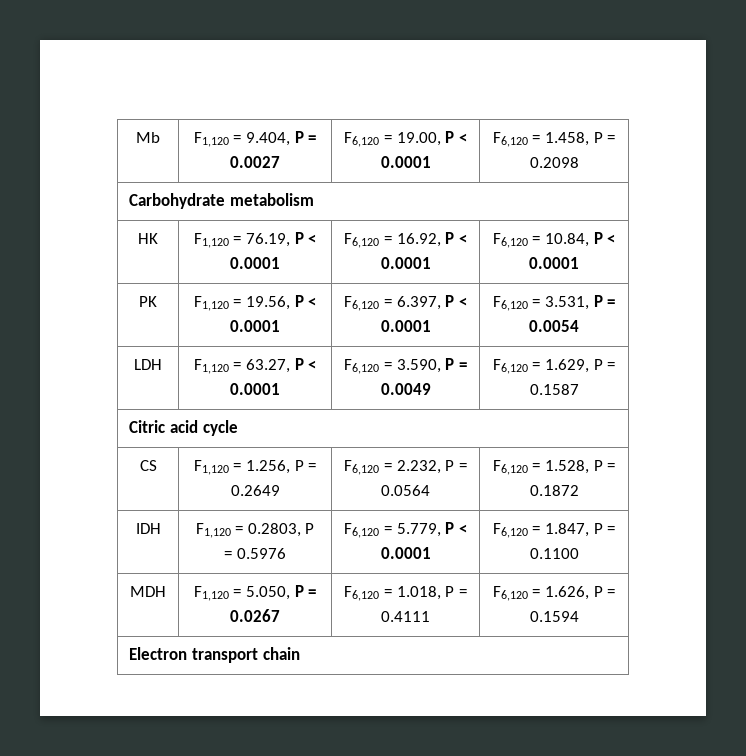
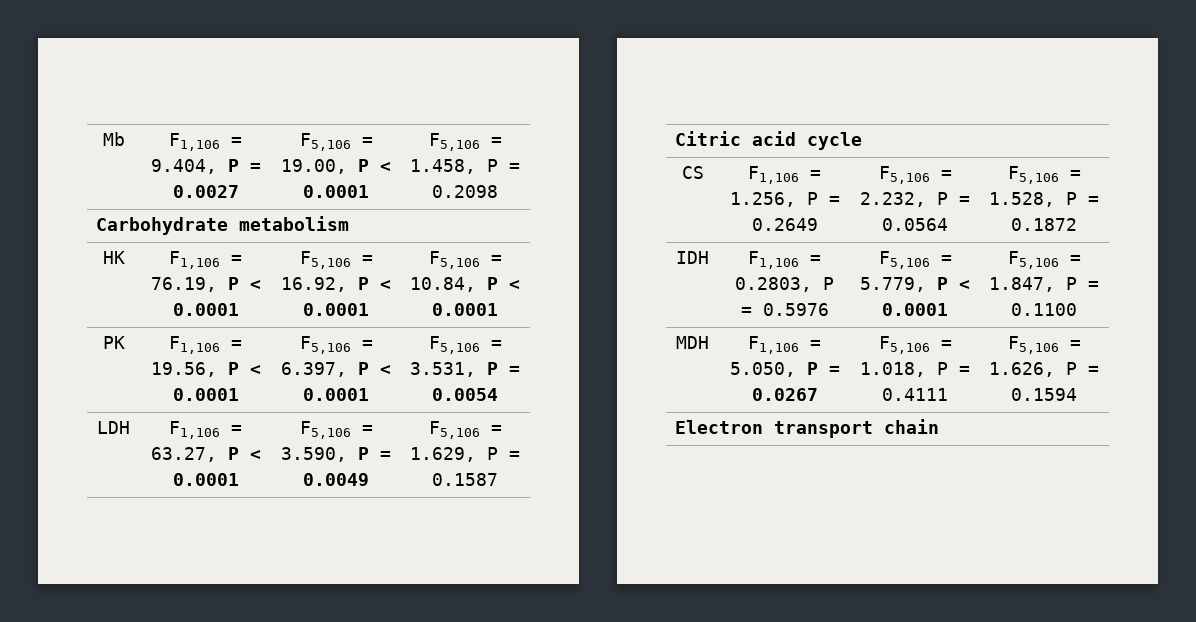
[193,132,229,147] F1,120 -> [169,133,220,151] F1,106
[344,132,380,147] F6,120 -> [299,133,351,151] F5,106
[492,132,528,147] F6,120 -> [428,133,480,151] F5,106
[193,233,229,248] F1,120 -> [169,251,220,269] F1,106
[344,233,380,248] F6,120 -> [299,251,351,269] F5,106
[492,233,528,248] F6,120 -> [428,251,480,269] F5,106
[193,296,229,311] F1,120 -> [169,336,220,354] F1,106
[344,296,380,311] F6,120 -> [299,336,351,354] F5,106
[492,296,528,311] F6,120 -> [428,336,480,354] F5,106
[193,359,229,374] F1,120 -> [169,421,220,439] F1,106
[344,359,380,374] F6,120 -> [299,421,351,439] F5,106
[492,359,528,374] F6,120 -> [428,421,480,439] F5,106
[193,460,229,475] F1,120 -> [748,166,799,184] F1,106
[344,460,380,475] F6,120 -> [878,166,930,184] F5,106
[492,460,528,475] F6,120 -> [1007,166,1059,184] F5,106
[195,523,231,538] F1,120 -> [748,251,799,269] F1,106
[344,523,380,538] F6,120 -> [878,251,930,269] F5,106
[492,523,528,538] F6,120 -> [1007,251,1059,269] F5,106
[193,586,229,601] F1,120 -> [748,336,799,354] F1,106
[344,586,380,601] F6,120 -> [878,336,930,354] F5,106
[492,586,528,601] F6,120 -> [1007,336,1059,354] F5,106

